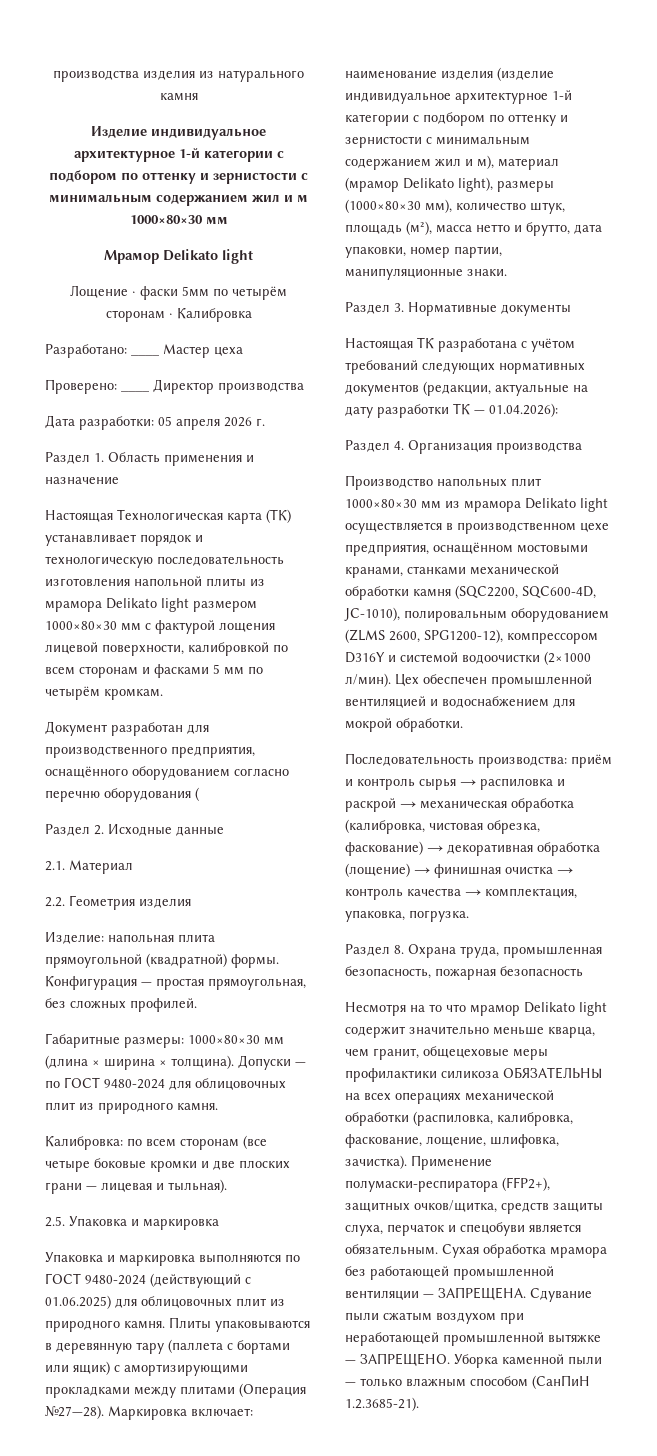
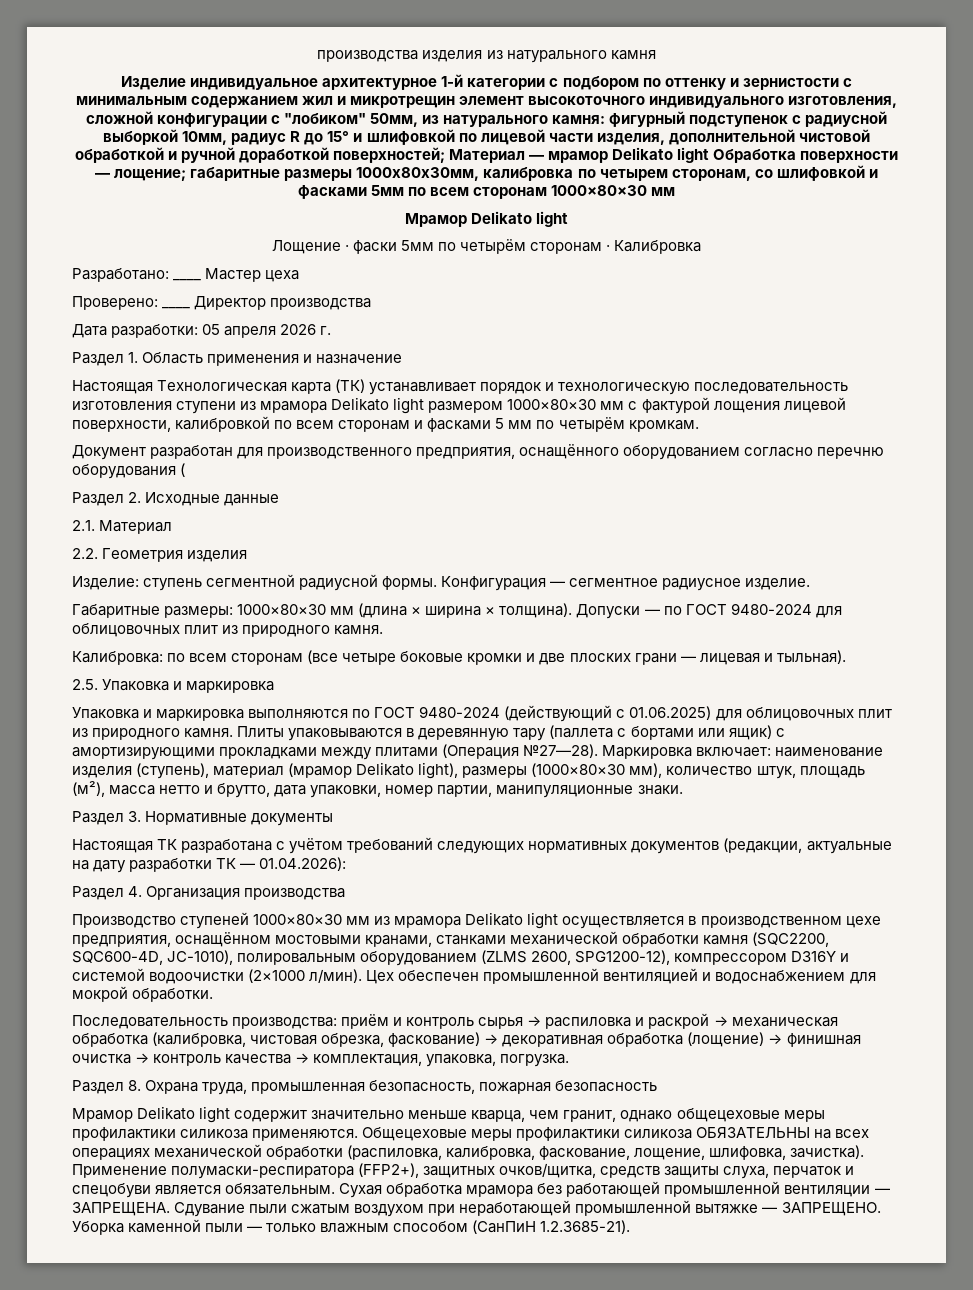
[297,194,308,203] м -> [350,96,898,108] [85,111,888,127] [103,129,870,145] [74,147,899,163] [95,165,878,181] [297,185,548,199] микротрещин элемент высокоточного индивидуального изготовления, сложной конфигурации с "лобиком" 50мм, из натурального камня: фигурный подступенок с радиусной выборкой 10мм, радиус R до 15° и шлифовкой по лицевой части изделия, дополнительной чистовой обработкой и ручной доработкой поверхностей; Материал — мрамор Delikato light Обработка поверхности — лощение; габаритные размеры 1000х80х30мм, калибровка по четырем сторонам, со шлифовкой и фасками 5мм по всем сторонам
[134,576,246,587] напольной плиты -> [176,401,237,414] ступени
[108,934,215,943] [45,953,279,968] [45,976,306,990] [45,998,197,1012] напольная плита прямоугольной (квадратной) формы. Конфигурация — простая прямоугольная, без сложных профилей. -> [143,574,811,591] ступень сегментной радиусной формы. Конфигурация — сегментное радиусное изделие.
[497,67,554,81] [345,90,572,104] [345,112,568,126] [345,136,530,148] [345,155,494,170] (изделие индивидуальное архитектурное 1-й категории с подбором по оттенку и зернистости с минимальным содержанием жил и м), -> [136,763,210,779] (ступень),
[437,478,541,487] напольных плит -> [180,912,250,929] ступеней
[345,1002,520,1016] Несмотря на то что мрамор -> [72,1108,133,1122] Мрамор
(419, 1054) none -> [620,1110,673,1122] однако
(499, 1074) none -> [252,1127,693,1141] применяются. Общецеховые меры профилактики силикоза

